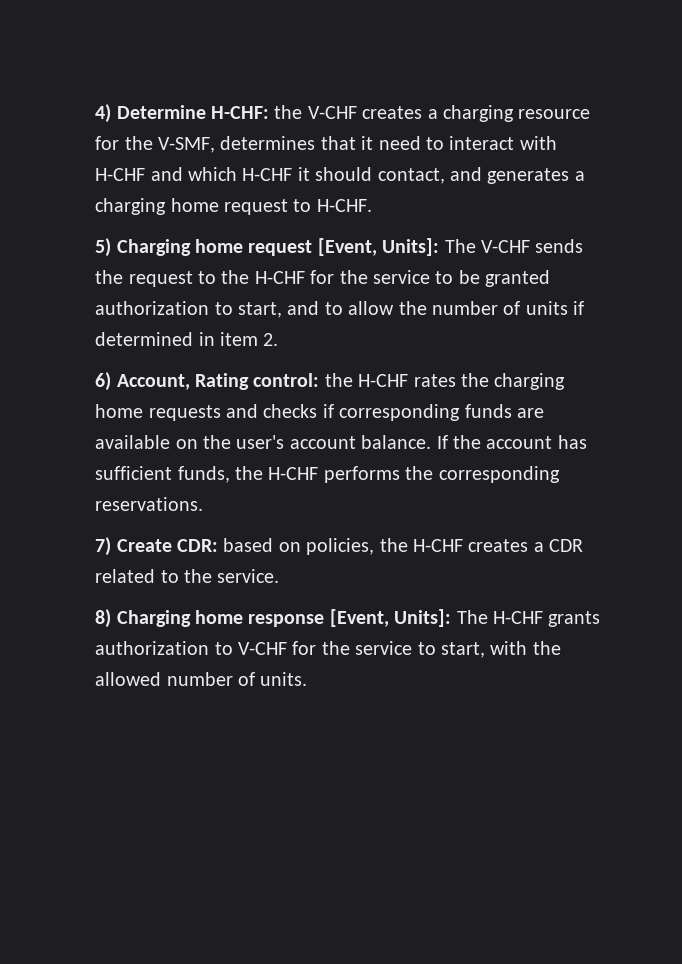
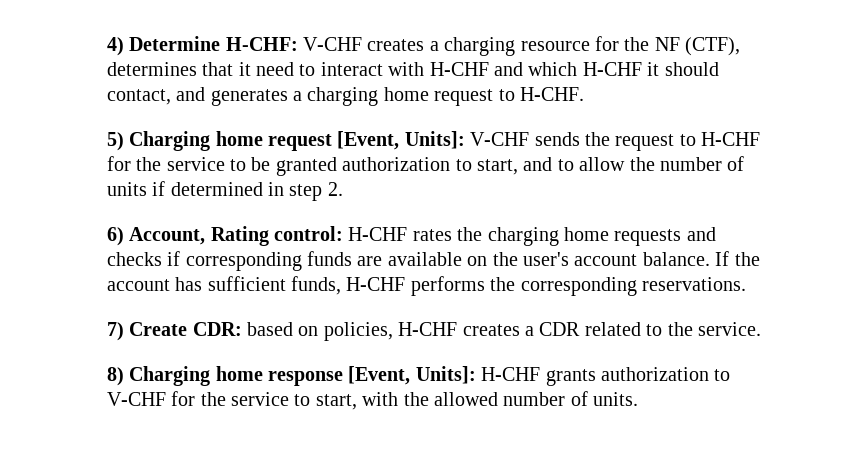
[274,105,303,119] the -> (298, 44) none
[157,137,215,153] V-SMF, -> [654,37,741,56] NF (CTF),
[444,239,476,253] The -> (465, 140) none
[221,270,250,284] the -> (696, 140) none
[219,332,258,346] item -> [289,184,323,201] step
[324,373,353,387] the -> (343, 233) none
[234,466,263,480] the -> (341, 285) none
[379,538,408,552] the -> (393, 331) none
[456,610,488,624] The -> (476, 375) none

